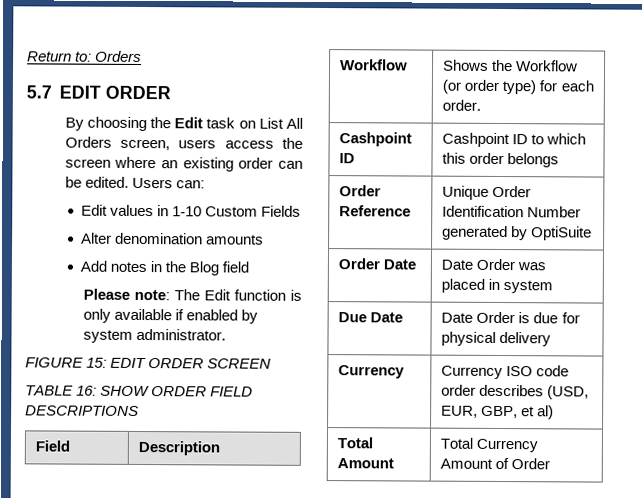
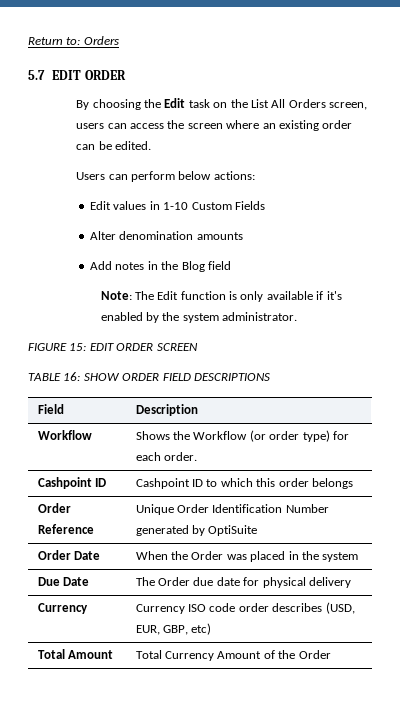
(256, 124) none -> [230,99,248,108] the
(217, 144) none -> [107,123,127,129] can
[131,177,205,189] Users can: -> [76,171,255,182] // Users can perform below actions:
[82,288,170,301] Please note: -> [100,291,132,300] Note:
(184, 315) none -> [326,291,342,300] it's
(259, 316) none -> [162,312,180,321] the
[441,259,474,270] Date -> [135,551,189,560] When the
(501, 284) none -> [301,551,319,560] the
[441,311,559,324] Date Order is due -> [135,577,240,586] The Order due date
[521,405,555,420] et al) -> [191,623,212,635] etc)
(510, 463) none -> [278,650,296,659] the

